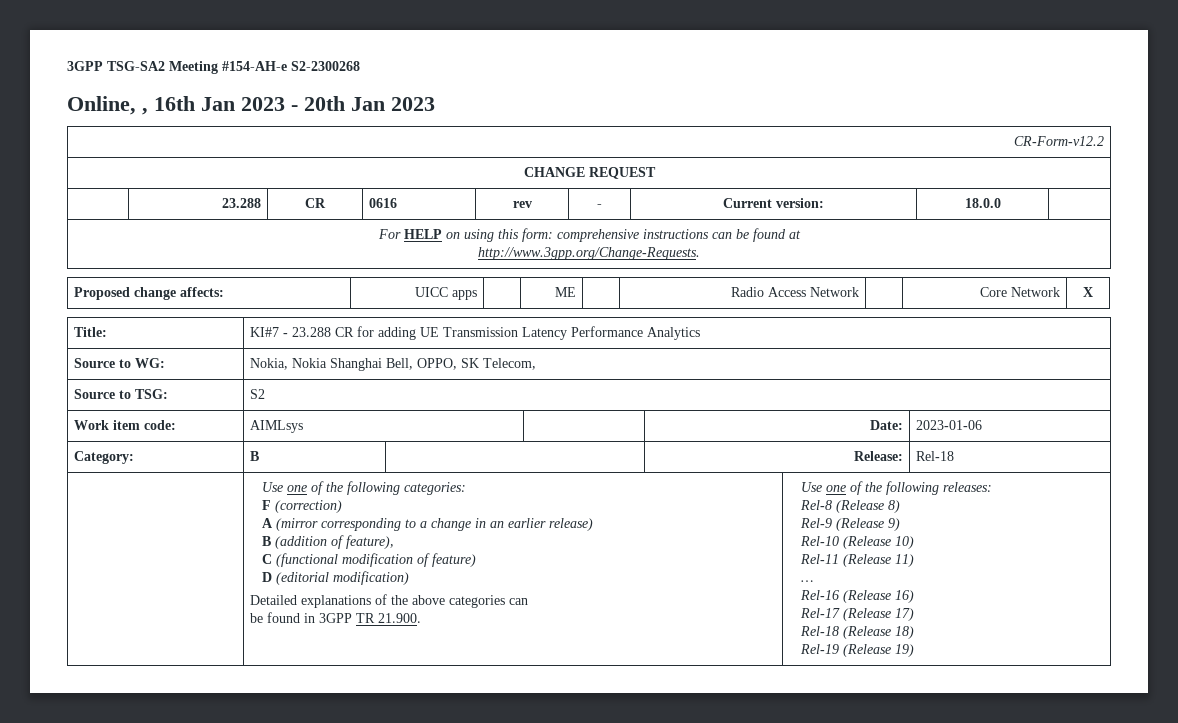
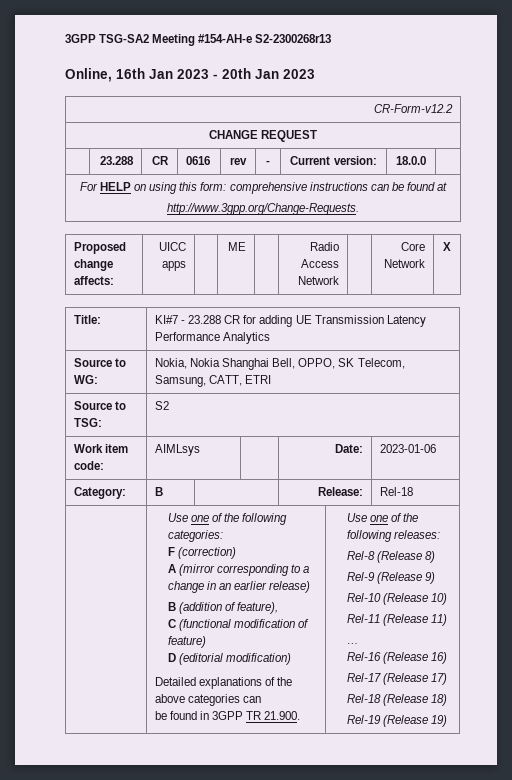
[291,61,360,71] S2-2300268 -> [255,34,332,43] S2-2300268r13
[142,108,148,115] , -> (112, 75) none
(537, 364) none -> [154,375,272,387] Samsung, CATT, ETRI

